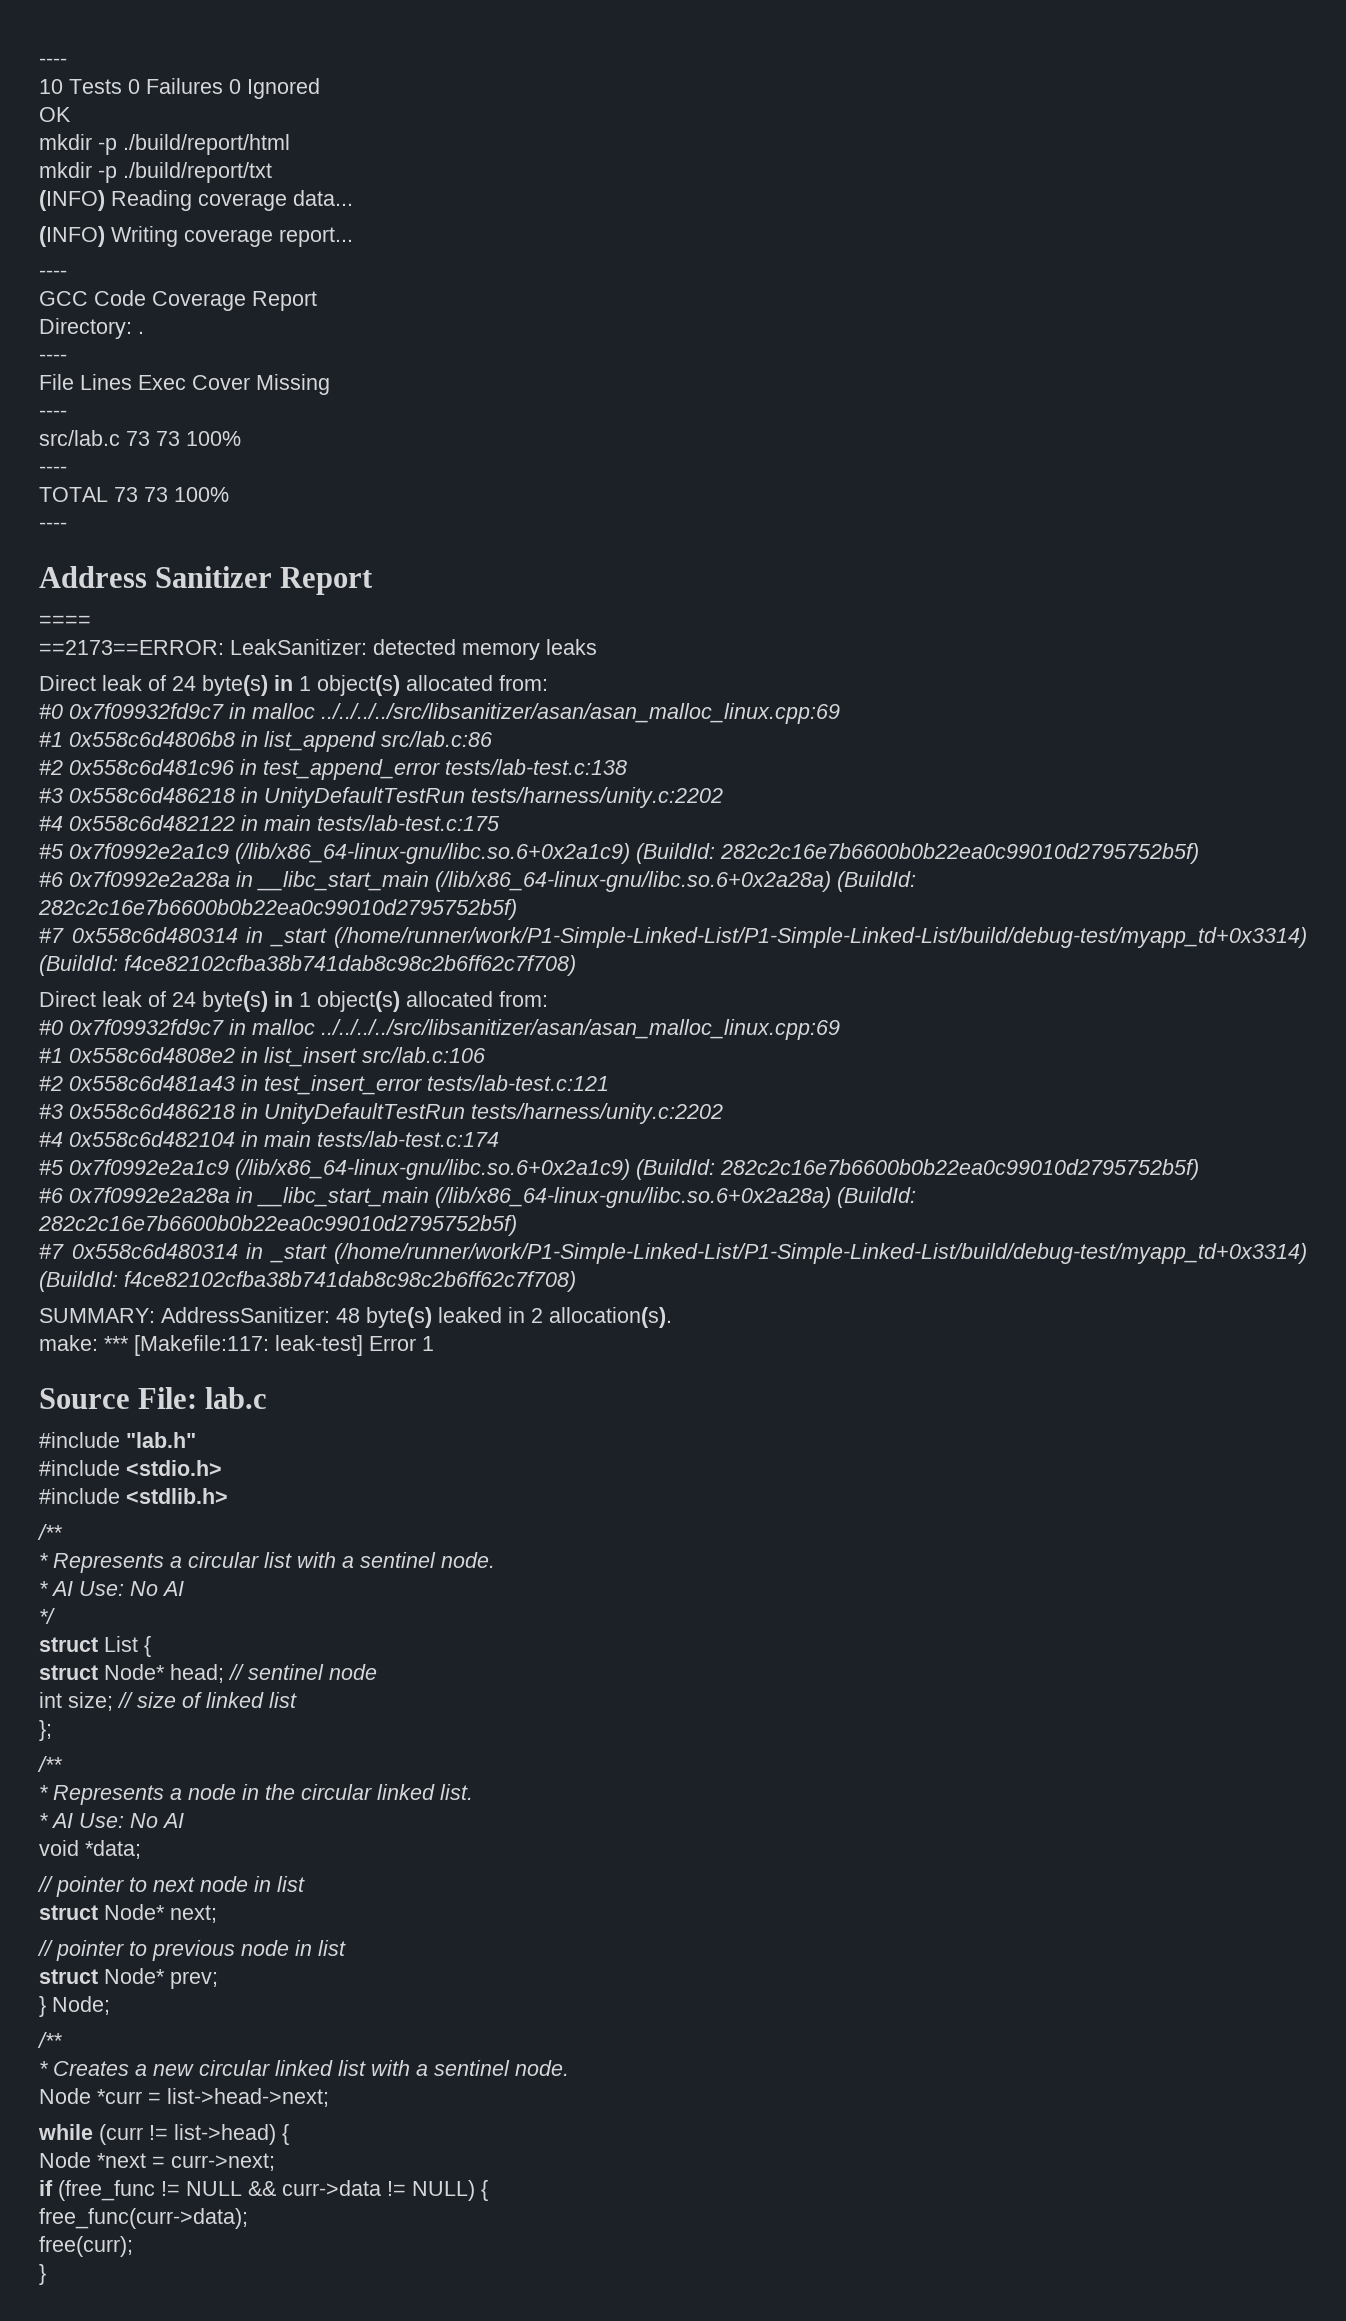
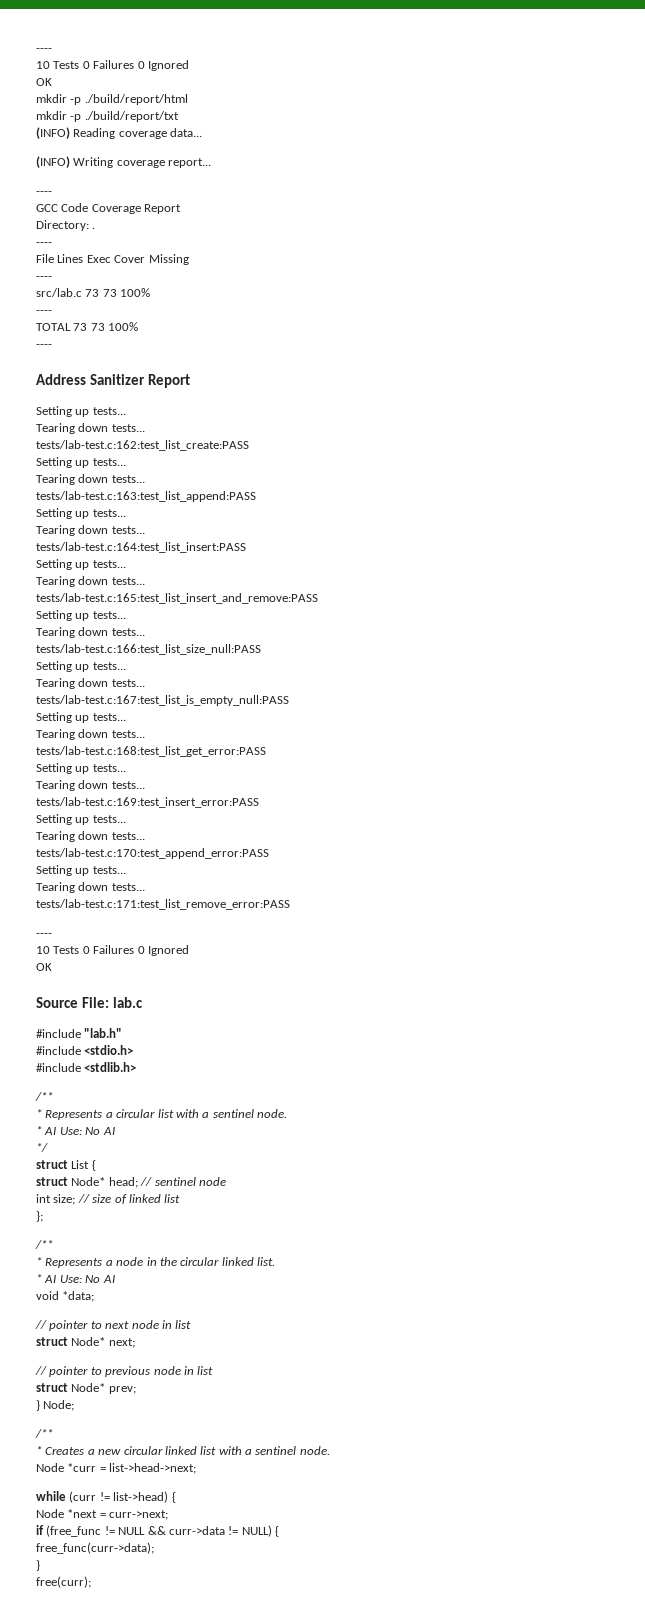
[39,615,91,627] [39,639,597,660] [39,675,548,696] [39,703,840,724] [39,731,492,752] [39,759,627,780] [39,787,723,808] [39,815,500,831] [39,843,1199,864] [39,871,916,892] [38,899,517,920] [39,927,1307,948] [39,955,576,976] [39,991,548,1012] [39,1019,840,1040] [39,1047,485,1067] [39,1075,609,1095] [39,1103,723,1124] [39,1131,499,1147] [39,1159,1199,1180] [39,1187,916,1208] [38,1215,517,1236] [39,1243,1307,1264] [39,1271,576,1292] [39,1307,672,1328] [39,1335,434,1356] ==== // ==2173==ERROR: LeakSanitizer: detected memory leaks // Direct leak of 24 byte(s) in 1 object(s) allocated from: // #0 0x7f09932fd9c7 in malloc ../../../../src/libsanitizer/asan/asan_malloc_linux.cpp:69 // #1 0x558c6d4806b8 in list_append src/lab.c:86 // #2 0x558c6d481c96 in test_append_error tests/lab-test.c:138 // #3 0x558c6d486218 in UnityDefaultTestRun tests/harness/unity.c:2202 // #4 0x558c6d482122 in main tests/lab-test.c:175 // #5 0x7f0992e2a1c9 (/lib/x86_64-linux-gnu/libc.so.6+0x2a1c9) (BuildId: 282c2c16e7b6600b0b22ea0c99010d2795752b5f) // #6 0x7f0992e2a28a in __libc_start_main (/lib/x86_64-linux-gnu/libc.so.6+0x2a28a) (BuildId: 282c2c16e7b6600b0b22ea0c99010d2795752b5f) // #7 0x558c6d480314 in _start (/home/runner/work/P1-Simple-Linked-List/P1-Simple-Linked-List/build/debug-test/myapp_td+0x3314) (BuildId: f4ce82102cfba38b741dab8c98c2b6ff62c7f708) // Direct leak of 24 byte(s) in 1 object(s) allocated from: // #0 0x7f09932fd9c7 in malloc ../../../../src/libsanitizer/asan/asan_malloc_linux.cpp:69 // #1 0x558c6d4808e2 in list_insert src/lab.c:106 // #2 0x558c6d481a43 in test_insert_error tests/lab-test.c:121 // #3 0x558c6d486218 in UnityDefaultTestRun tests/harness/unity.c:2202 // #4 0x558c6d482104 in main tests/lab-test.c:174 // #5 0x7f0992e2a1c9 (/lib/x86_64-linux-gnu/libc.so.6+0x2a1c9) (BuildId: 282c2c16e7b6600b0b22ea0c99010d2795752b5f) // #6 0x7f0992e2a28a in __libc_start_main (/lib/x86_64-linux-gnu/libc.so.6+0x2a28a) (BuildId: 282c2c16e7b6600b0b22ea0c99010d2795752b5f) // #7 0x558c6d480314 in _start (/home/runner/work/P1-Simple-Linked-List/P1-Simple-Linked-List/build/debug-test/myapp_td+0x3314) (BuildId: f4ce82102cfba38b741dab8c98c2b6ff62c7f708) // SUMMARY: AddressSanitizer: 48 byte(s) leaked in 2 allocation(s). // make: *** [Makefile:117: leak-test] Error 1 -> [36,406,126,417] [36,423,145,434] [36,440,249,451] [36,457,126,468] [36,474,145,485] [36,491,256,502] [36,508,126,519] [36,525,145,536] [36,542,246,553] [36,559,126,570] [36,576,145,587] [36,593,318,604] [36,610,126,621] [36,627,145,638] [36,644,261,655] [36,661,126,672] [36,678,145,689] [36,695,289,706] [36,712,126,723] [36,729,145,740] [36,746,266,757] [36,763,126,774] [36,780,145,791] [36,797,259,808] [36,814,126,825] [36,831,145,842] [36,848,269,859] [36,865,126,876] [36,882,145,893] [36,899,290,910] [36,933,52,937] [36,945,189,956] [36,963,52,971] Setting up tests... // Tearing down tests... // tests/lab-test.c:162:test_list_create:PASS // Setting up tests... // Tearing down tests... // tests/lab-test.c:163:test_list_append:PASS // Setting up tests... // Tearing down tests... // tests/lab-test.c:164:test_list_insert:PASS // Setting up tests... // Tearing down tests... // tests/lab-test.c:165:test_list_insert_and_remove:PASS // Setting up tests... // Tearing down tests... // tests/lab-test.c:166:test_list_size_null:PASS // Setting up tests... // Tearing down tests... // tests/lab-test.c:167:test_list_is_empty_null:PASS // Setting up tests... // Tearing down tests... // tests/lab-test.c:168:test_list_get_error:PASS // Setting up tests... // Tearing down tests... // tests/lab-test.c:169:test_insert_error:PASS // Setting up tests... // Tearing down tests... // tests/lab-test.c:170:test_append_error:PASS // Setting up tests... // Tearing down tests... // tests/lab-test.c:171:test_list_remove_error:PASS // ---- // 10 Tests 0 Failures 0 Ignored // OK
(248, 2218) none -> [36,1560,40,1571] // }
[39,2264,46,2285] // } -> (91, 1582) none

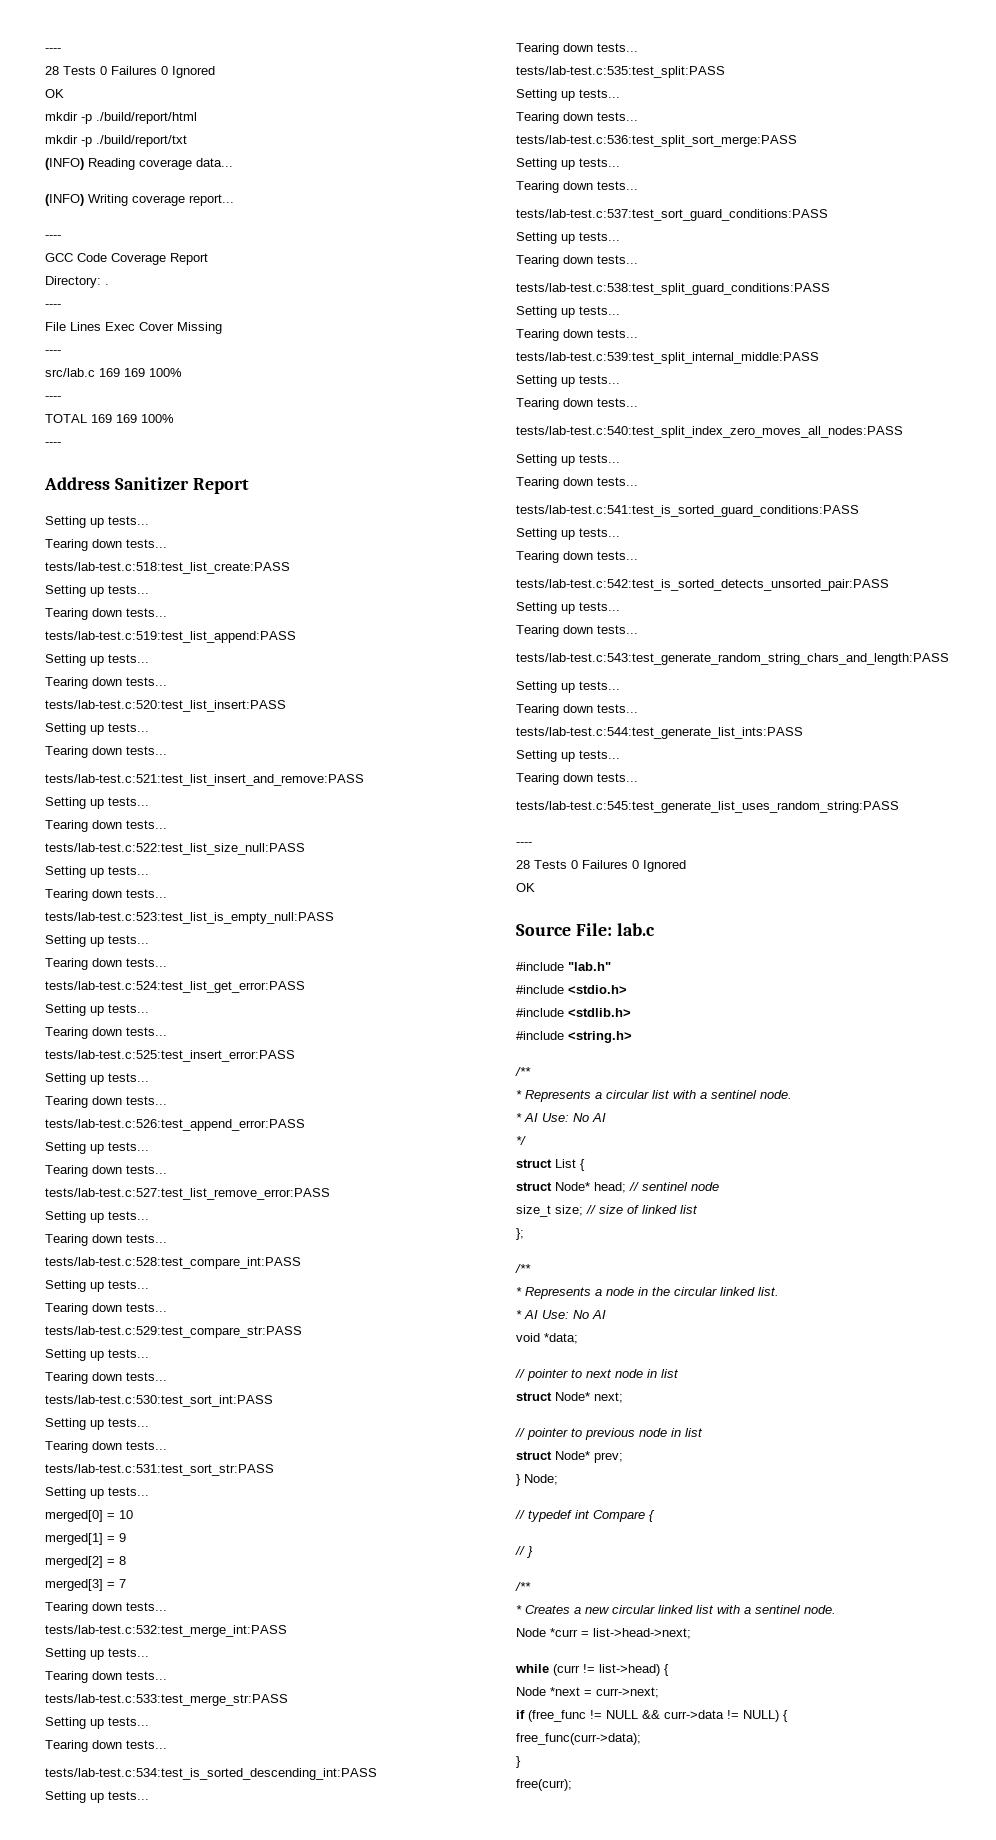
[36,48,52,52] [36,61,50,69] ---- // 10 -> [45,48,61,52] [45,66,59,75] ---- // 28
[85,289,117,297] 73 73 -> [99,368,145,377] 169 169
[73,323,105,331] 73 73 -> [91,414,137,423] 169 169
[36,440,249,451] [36,457,126,468] [36,474,145,485] [36,491,256,502] [36,508,126,519] [36,525,145,536] [36,542,246,553] [36,559,126,570] [36,576,145,587] [36,593,318,604] [36,610,126,621] [36,627,145,638] [36,644,261,655] [36,661,126,672] [36,678,145,689] [36,695,289,706] [36,712,126,723] [36,729,145,740] [36,746,266,757] [36,763,126,774] [36,780,145,791] [36,797,259,808] [36,814,126,825] [36,831,145,842] [36,848,269,859] [36,865,126,876] [36,882,145,893] [36,899,290,910] [36,933,52,937] [36,946,50,954] tests/lab-test.c:162:test_list_create:PASS // Setting up tests... // Tearing down tests... // tests/lab-test.c:163:test_list_append:PASS // Setting up tests... // Tearing down tests... // tests/lab-test.c:164:test_list_insert:PASS // Setting up tests... // Tearing down tests... // tests/lab-test.c:165:test_list_insert_and_remove:PASS // Setting up tests... // Tearing down tests... // tests/lab-test.c:166:test_list_size_null:PASS // Setting up tests... // Tearing down tests... // tests/lab-test.c:167:test_list_is_empty_null:PASS // Setting up tests... // Tearing down tests... // tests/lab-test.c:168:test_list_get_error:PASS // Setting up tests... // Tearing down tests... // tests/lab-test.c:169:test_insert_error:PASS // Setting up tests... // Tearing down tests... // tests/lab-test.c:170:test_append_error:PASS // Setting up tests... // Tearing down tests... // tests/lab-test.c:171:test_list_remove_error:PASS // ---- // 10 -> [45,562,290,574] [45,585,149,597] [45,608,167,620] [45,631,296,643] [45,654,149,666] [45,677,167,689] [45,700,286,712] [45,723,149,735] [45,746,167,758] [45,774,364,786] [45,797,149,809] [45,820,167,832] [45,843,305,855] [45,866,149,878] [45,889,167,901] [45,912,334,924] [45,935,149,947] [45,958,167,970] [45,981,305,993] [45,1004,149,1016] [45,1027,167,1039] [45,1050,295,1062] [45,1073,149,1085] [45,1096,167,1108] [45,1119,305,1131] [45,1142,149,1154] [45,1165,167,1177] [45,1188,330,1200] [45,1211,149,1223] [45,1234,167,1246] [45,1257,301,1269] [45,1280,149,1292] [45,1303,167,1315] [45,1326,302,1338] [45,1349,149,1361] [45,1372,167,1384] [45,1395,273,1407] [45,1418,149,1430] [45,1441,167,1453] [45,1464,274,1476] [45,1487,149,1499] [45,1510,133,1522] [45,1533,126,1545] [45,1556,126,1568] [45,1579,126,1591] [45,1602,167,1614] [45,1625,287,1637] [45,1648,149,1660] [45,1671,167,1683] [45,1694,288,1706] [45,1717,149,1729] [45,1740,167,1752] [45,1768,377,1780] [45,1791,149,1803] [516,43,638,55] [516,66,725,78] [516,89,620,101] [516,112,638,124] [516,135,797,147] [516,158,620,170] [516,181,638,193] [516,209,828,221] [516,232,620,244] [516,255,638,267] [516,283,830,295] [516,306,620,318] [516,329,638,341] [516,352,819,364] [516,375,620,387] [516,398,638,410] [516,426,903,438] [516,454,620,466] [516,477,638,489] [516,505,859,517] [516,528,620,540] [516,551,638,563] [516,579,889,591] [516,602,620,614] [516,625,638,637] [516,653,949,665] [516,681,620,693] [516,704,638,716] [516,727,803,739] [516,750,620,762] [516,773,638,785] [516,801,899,813] [516,842,532,846] [516,860,530,869] tests/lab-test.c:518:test_list_create:PASS // Setting up tests... // Tearing down tests... // tests/lab-test.c:519:test_list_append:PASS // Setting up tests... // Tearing down tests... // tests/lab-test.c:520:test_list_insert:PASS // Setting up tests... // Tearing down tests... // tests/lab-test.c:521:test_list_insert_and_remove:PASS // Setting up tests... // Tearing down tests... // tests/lab-test.c:522:test_list_size_null:PASS // Setting up tests... // Tearing down tests... // tests/lab-test.c:523:test_list_is_empty_null:PASS // Setting up tests... // Tearing down tests... // tests/lab-test.c:524:test_list_get_error:PASS // Setting up tests... // Tearing down tests... // tests/lab-test.c:525:test_insert_error:PASS // Setting up tests... // Tearing down tests... // tests/lab-test.c:526:test_append_error:PASS // Setting up tests... // Tearing down tests... // tests/lab-test.c:527:test_list_remove_error:PASS // Setting up tests... // Tearing down tests... // tests/lab-test.c:528:test_compare_int:PASS // Setting up tests... // Tearing down tests... // tests/lab-test.c:529:test_compare_str:PASS // Setting up tests... // Tearing down tests... // tests/lab-test.c:530:test_sort_int:PASS // Setting up tests... // Tearing down tests... // tests/lab-test.c:531:test_sort_str:PASS // Setting up tests... // merged[0] = 10 // merged[1] = 9 // merged[2] = 8 // merged[3] = 7 // Tearing down tests... // tests/lab-test.c:532:test_merge_int:PASS // Setting up tests... // Tearing down tests... // tests/lab-test.c:533:test_merge_str:PASS // Setting up tests... // Tearing down tests... // tests/lab-test.c:534:test_is_sorted_descending_int:PASS // Setting up tests... // Tearing down tests... // tests/lab-test.c:535:test_split:PASS // Setting up tests... // Tearing down tests... // tests/lab-test.c:536:test_split_sort_merge:PASS // Setting up tests... // Tearing down tests... // tests/lab-test.c:537:test_sort_guard_conditions:PASS // Setting up tests... // Tearing down tests... // tests/lab-test.c:538:test_split_guard_conditions:PASS // Setting up tests... // Tearing down tests... // tests/lab-test.c:539:test_split_internal_middle:PASS // Setting up tests... // Tearing down tests... // tests/lab-test.c:540:test_split_index_zero_moves_all_nodes:PASS // Setting up tests... // Tearing down tests... // tests/lab-test.c:541:test_is_sorted_guard_conditions:PASS // Setting up tests... // Tearing down tests... // tests/lab-test.c:542:test_is_sorted_detects_unsorted_pair:PASS // Setting up tests... // Tearing down tests... // tests/lab-test.c:543:test_generate_random_string_chars_and_length:PASS // Setting up tests... // Tearing down tests... // tests/lab-test.c:544:test_generate_list_ints:PASS // Setting up tests... // Tearing down tests... // tests/lab-test.c:545:test_generate_list_uses_random_string:PASS // ---- // 28
(137, 1067) none -> [516,1031,632,1043] // #include <string.h>
[36,1194,51,1203] int -> [516,1205,551,1217] size_t
(75, 1405) none -> [515,1510,655,1522] [515,1546,533,1558] // // typedef int Compare { // // }

